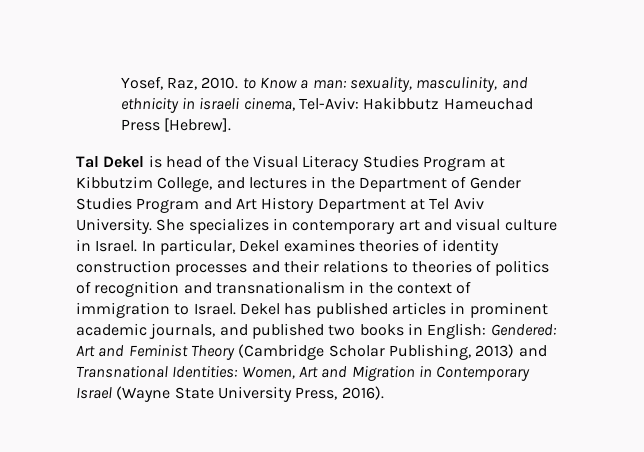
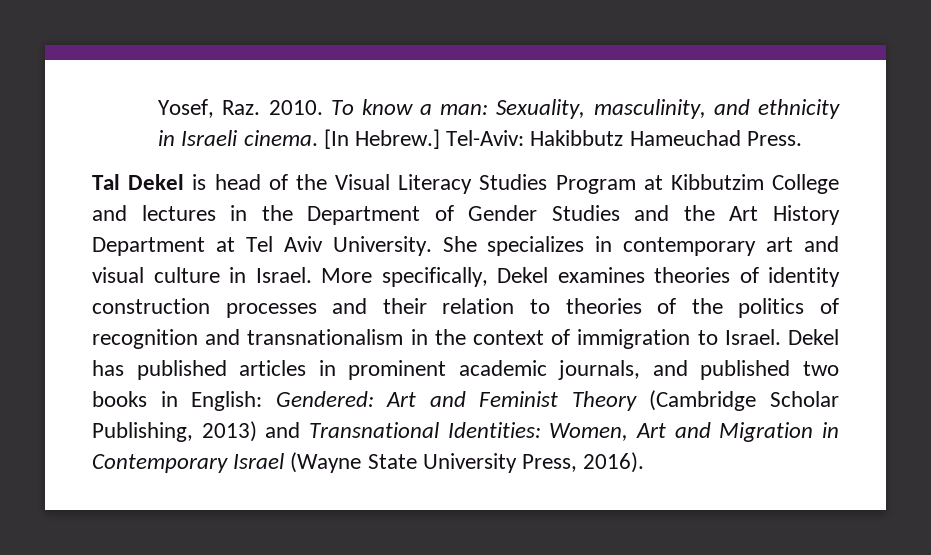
[167,77,298,90] Raz, 2010. to Know -> [222,99,413,115] Raz. 2010. To know
[350,76,413,92] sexuality, -> [496,99,586,119] Sexuality,
[199,97,295,111] israeli cinema, -> [181,129,441,149] Israeli cinema. [In Hebrew.]
[120,118,232,132] Press [Hebrew]. -> [746,131,802,146] Press.
[157,177,213,192] College, -> [771,174,839,194] College
[136,198,232,213] Program and -> [634,205,715,221] and the
[141,239,235,255] In particular, -> [321,267,488,287] More specifically,
[323,260,389,273] relations -> [442,298,515,314] relation
(492, 266) none -> [691,298,723,314] the

